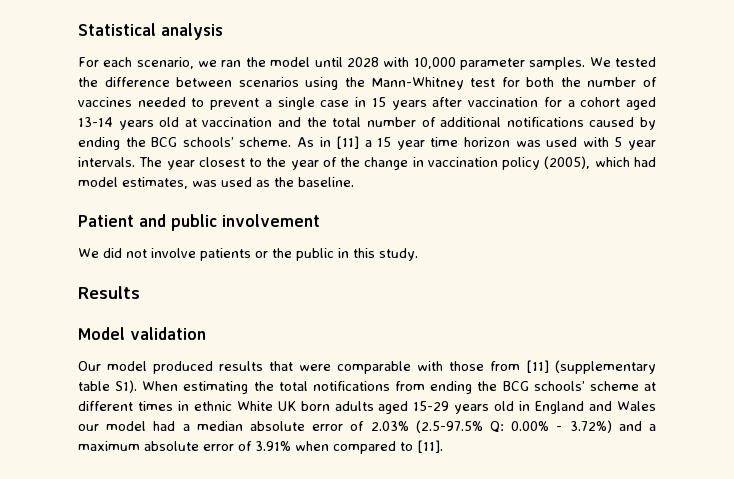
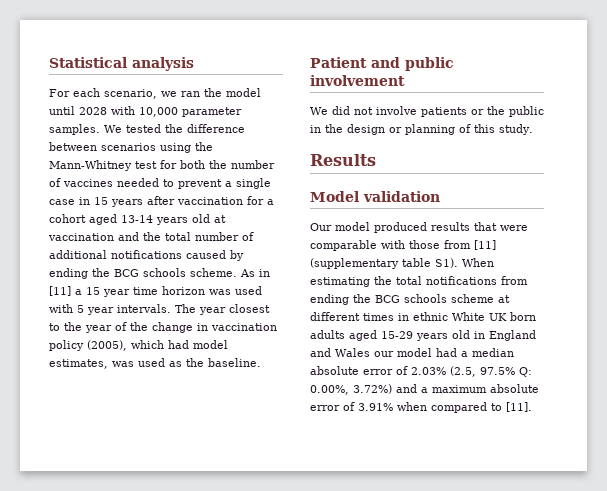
[182,137,234,147] schools’ -> [143,268,186,277] schools
(349, 253) none -> [325,124,471,135] the design or planning of
[533,381,585,391] schools’ -> [404,294,447,303] schools
[415,420,563,433] (2.5-97.5% Q: 0.00% - -> [450,366,532,377] [310,385,349,395] (2.5, 97.5% Q: 0.00%,

